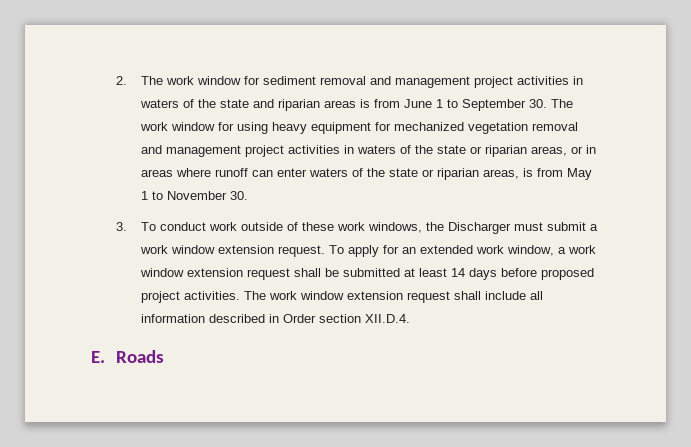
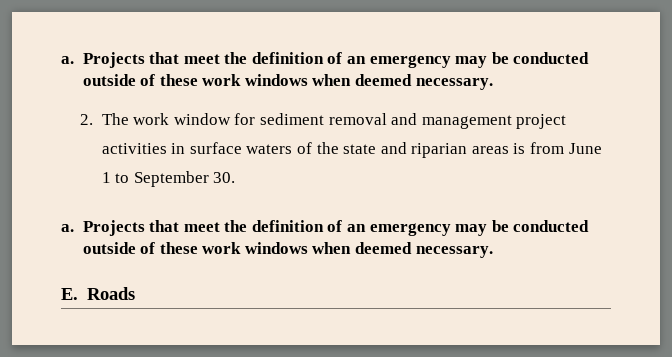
(115, 80) none -> [61,52,590,68] [82,74,493,90] a. Projects that meet the definition of an emergency may be conducted outside of these work windows when deemed necessary. //
(583, 80) none -> [189,142,242,154] surface
[550,99,573,108] [139,122,578,134] [140,145,596,157] [140,168,592,180] [140,191,248,200] [115,222,598,234] [139,245,596,257] [139,268,594,280] [140,291,543,303] [140,314,410,323] The work window for using heavy equipment for mechanized vegetation removal and management project activities in waters of the state or riparian areas, or in areas where runoff can enter waters of the state or riparian areas, is from May 1 to November 30. // 3. To conduct work outside of these work windows, the Discharger must submit a work window extension request. To apply for an extended work window, a work window extension request shall be submitted at least 14 days before proposed project activities. The work window extension request shall include all information described in Order section XII.D.4. -> [61,220,590,236] [82,242,493,258] // a. Projects that meet the definition of an emergency may be conducted outside of these work windows when deemed necessary.

